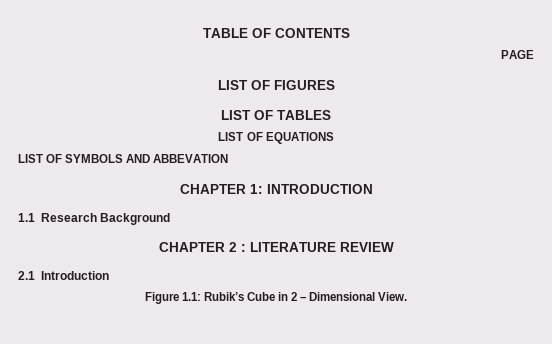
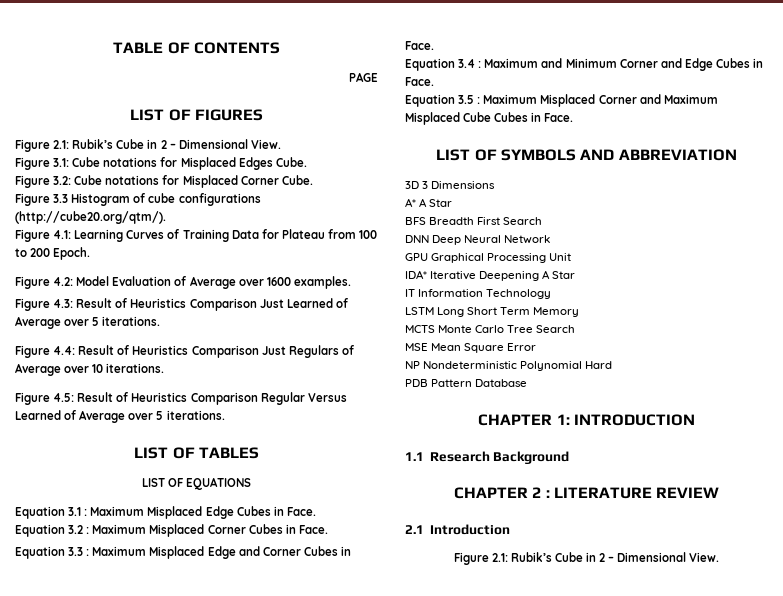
(335, 85) none -> [15,139,281,152] [15,157,307,170] [15,175,313,188] [15,193,261,206] [15,211,166,224] [15,229,378,242] [15,247,91,260] [15,276,351,289] [15,298,348,311] [15,316,161,329] [15,345,354,358] [15,363,165,376] [15,392,347,405] [15,410,225,423] // Figure 2.1: Rubik’s Cube in 2 – Dimensional View. // Figure 3.1: Cube notations for Misplaced Edges Cube. // Figure 3.2: Cube notations for Misplaced Corner Cube. // Figure 3.3 Histogram of cube configurations (http://cube20.org/qtm/). // Figure 4.1: Learning Curves of Training Data for Plateau from 100 to 200 Epoch. // Figure 4.2: Model Evaluation of Average over 1600 examples. // Figure 4.3: Result of Heuristics Comparison Just Learned of Average over 5 iterations. // Figure 4.4: Result of Heuristics Comparison Just Regulars of Average over 10 iterations. // Figure 4.5: Result of Heuristics Comparison Regular Versus Learned of Average over 5 iterations.
[18,154,229,163] LIST OF SYMBOLS AND ABBEVATION -> [15,506,316,519] [15,524,328,537] [15,546,351,559] [405,41,434,50] [405,58,764,71] [405,77,434,86] [405,94,718,107] [405,112,574,125] [436,149,737,161] [405,181,496,189] [405,198,453,207] [405,217,543,225] [405,235,551,245] [405,253,572,263] [405,270,576,281] [405,289,552,299] [405,307,580,317] [405,325,576,333] [405,343,537,353] [405,361,613,371] [405,379,528,387] Equation 3.1 : Maximum Misplaced Edge Cubes in Face. // Equation 3.2 : Maximum Misplaced Corner Cubes in Face. // Equation 3.3 : Maximum Misplaced Edge and Corner Cubes in Face. // Equation 3.4 : Maximum and Minimum Corner and Edge Cubes in Face. // Equation 3.5 : Maximum Misplaced Corner and Maximum Misplaced Cube Cubes in Face. // LIST OF SYMBOLS AND ABBREVIATION // 3D 3 Dimensions // A* A Star // BFS Breadth First Search // DNN Deep Neural Network // GPU Graphical Processing Unit // IDA* Iterative Deepening A Star // IT Information Technology // LSTM Long Short Term Memory // MCTS Monte Carlo Tree Search // MSE Mean Square Error // NP Nondeterministic Polynomial Hard // PDB Pattern Database
[181,292,201,301] 1.1: -> [491,553,508,562] 2.1:

